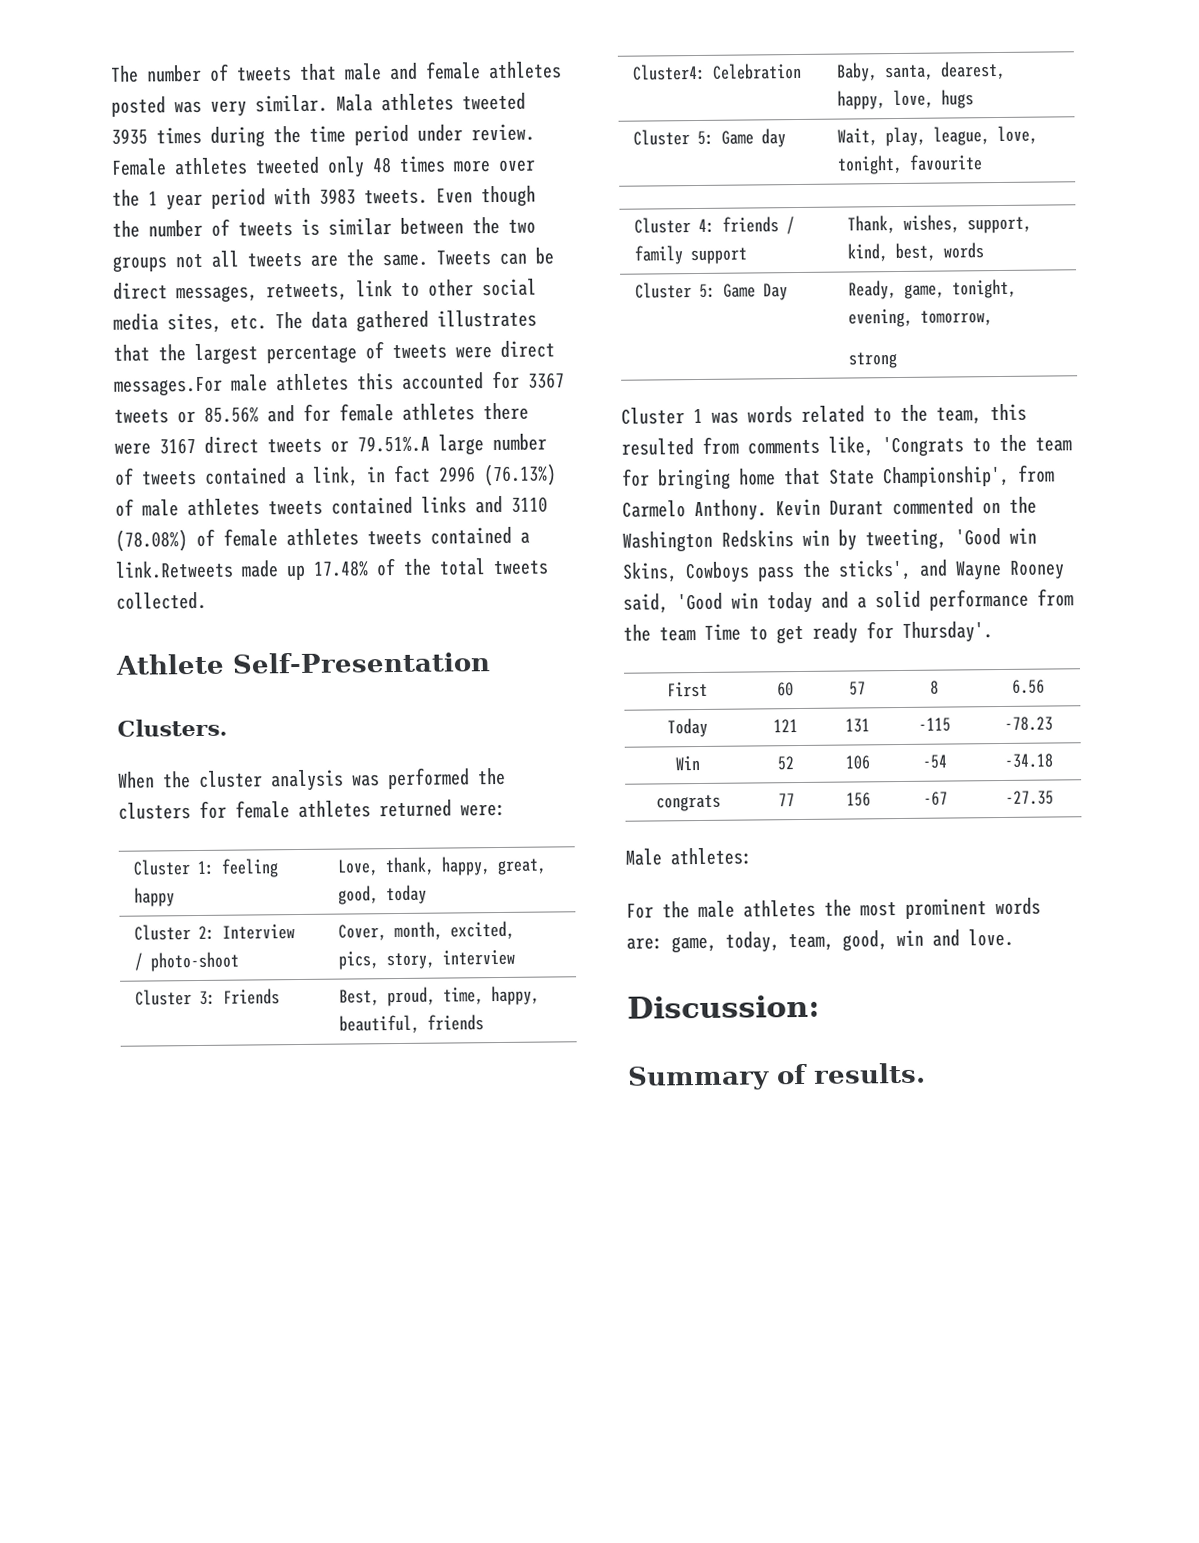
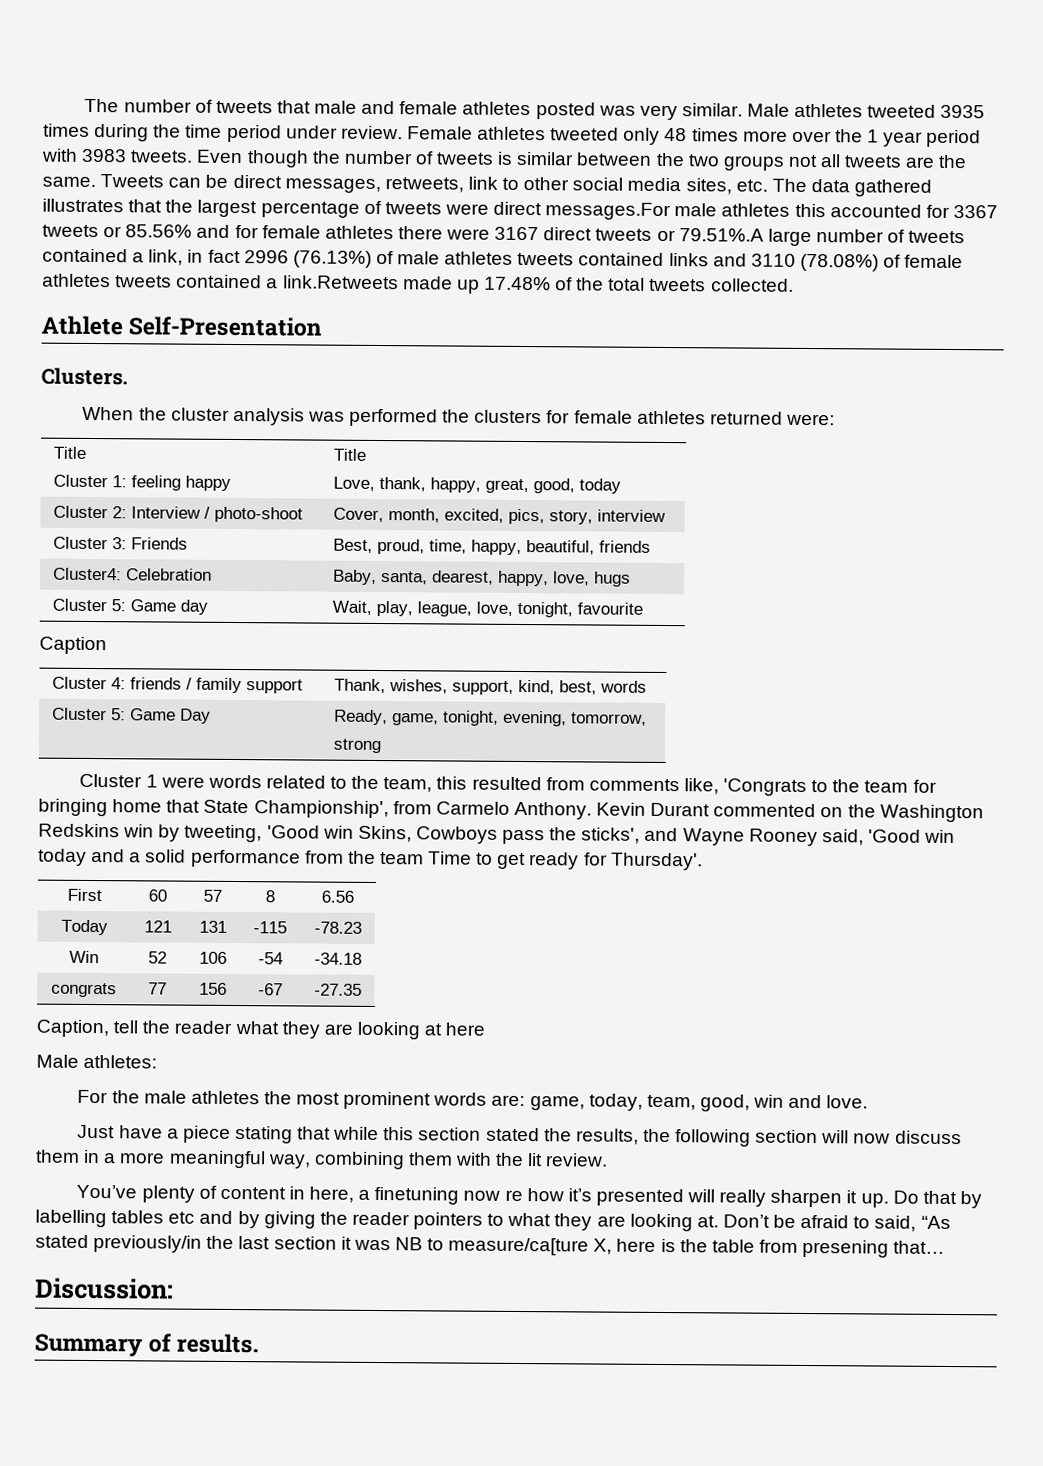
[336,94,373,112] Mala -> [747,103,791,117] Male
(506, 810) none -> [53,446,87,459] Title //
(175, 897) none -> [333,448,367,461] Title //
(983, 162) none -> [39,636,107,655] // Caption
[711,411,739,424] was -> [160,776,205,788] were
(1054, 797) none -> [36,1019,486,1040] // Caption, tell the reader what they are looking at here
(1014, 937) none -> [77,1124,962,1147] [35,1149,609,1170] [76,1184,983,1209] [35,1209,951,1232] [35,1234,946,1258] // Just have a piece stating that while this section stated the results, the following section will now discuss them in a more meaningful way, combining them with the lit review. // You’ve plenty of content in here, a finetuning now re how it’s presented will really sharpen it up. Do that by labelling tables etc and by giving the reader pointers to what they are looking at. Don’t be afraid to said, “As stated previously/in the last section it was NB to measure/ca[ture X, here is the table from presening that…

